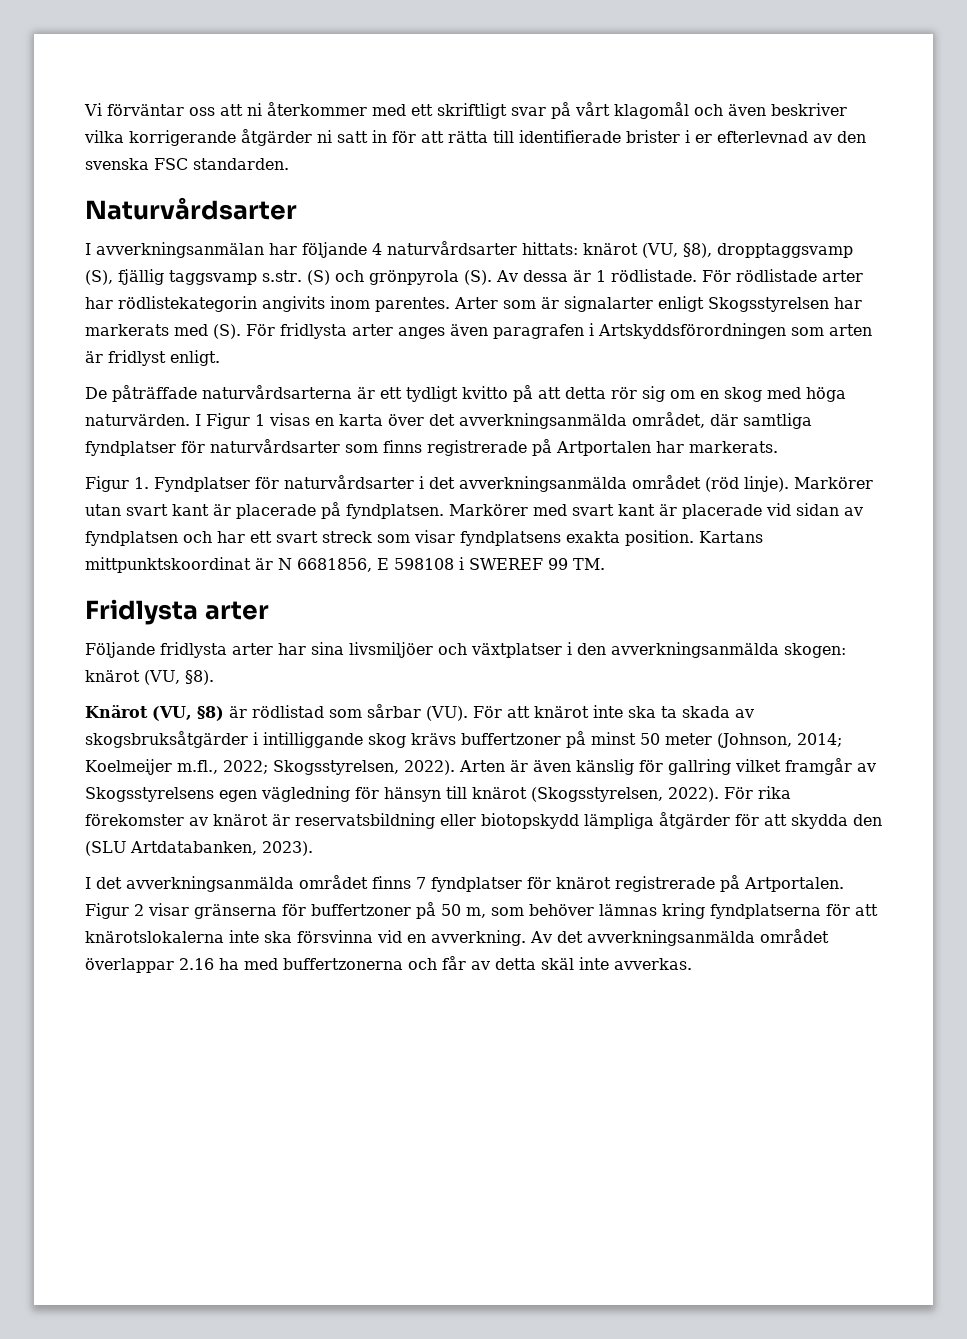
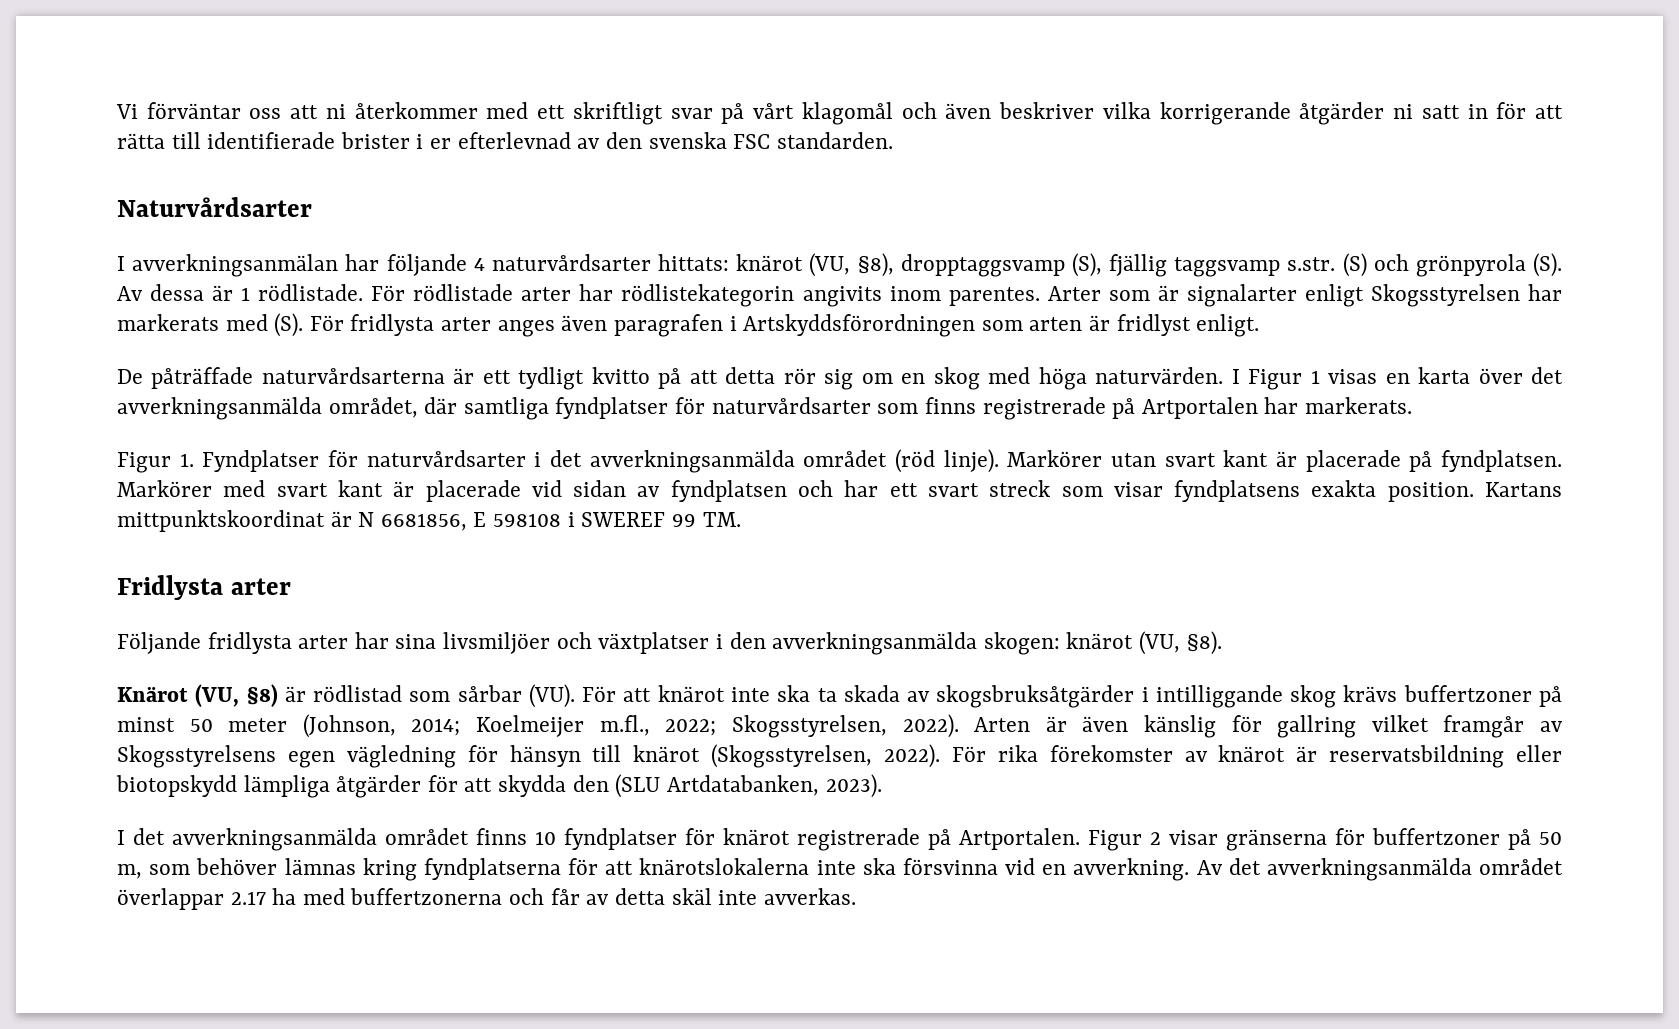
[416,877,426,889] 7 -> [535,831,556,845] 10
[179,958,214,970] 2.16 -> [230,891,266,905] 2.17

